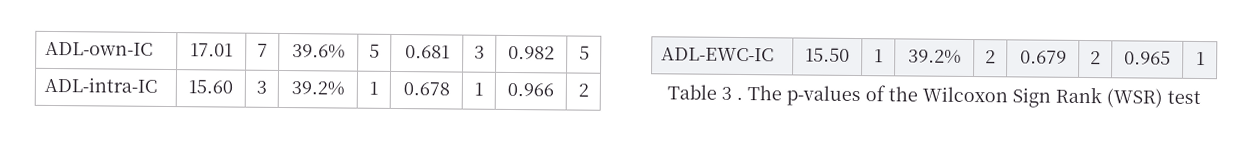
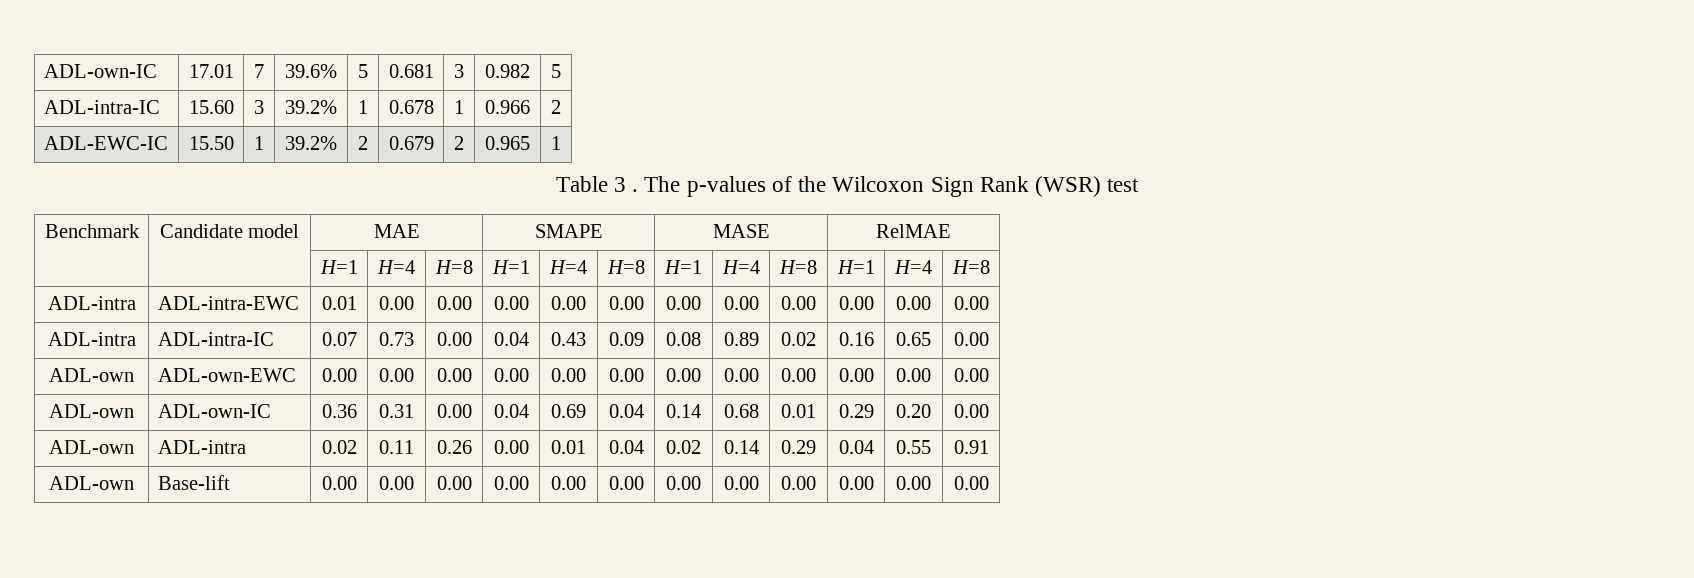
(1201, 97) none -> [44,224,140,238] [159,224,300,238] [373,224,420,238] [534,224,603,238] [712,224,770,238] [876,224,952,238] [319,260,358,274] [377,260,415,274] [434,260,473,274] [491,260,530,274] [549,260,587,274] [606,260,645,274] [664,260,702,274] [721,260,760,274] [779,260,817,274] [836,260,875,274] [894,260,932,274] [951,260,990,274] [47,296,136,310] [157,296,299,310] [321,296,357,310] [379,296,414,310] [436,296,472,310] [493,296,529,310] [551,296,586,310] [608,296,644,310] [666,296,701,310] [723,296,759,310] [781,296,816,310] [838,296,874,310] [896,296,931,310] [953,296,989,310] [47,332,136,346] [157,332,274,346] [321,332,357,346] [379,332,414,346] [436,332,472,346] [493,332,529,346] [551,332,586,346] [608,332,644,346] [666,332,701,346] [723,332,759,346] [781,332,816,346] [838,332,874,346] [896,332,931,346] [953,332,989,346] [49,368,134,382] [157,368,296,382] [321,368,357,382] [379,368,414,382] [436,368,472,382] [493,368,529,382] [551,368,586,382] [608,368,644,382] [666,368,701,382] [723,368,759,382] [781,368,816,382] [838,368,874,382] [896,368,931,382] [953,368,989,382] [49,404,134,418] [157,404,271,418] [321,404,357,418] [379,404,414,418] [436,404,472,418] [493,404,529,418] [551,404,586,418] [608,404,644,418] [666,404,701,418] [723,404,759,418] [781,404,816,418] [838,404,874,418] [896,404,931,418] [953,404,989,418] [49,440,134,454] [157,440,246,454] [321,440,357,454] [379,440,414,454] [436,440,472,454] [493,440,529,454] [551,440,586,454] [608,440,644,454] [666,440,701,454] [723,440,759,454] [781,440,816,454] [838,440,874,454] [896,440,931,454] [953,440,989,454] [49,476,134,490] [157,475,230,490] [321,476,357,490] [379,476,414,490] [436,476,472,490] [493,476,529,490] [551,476,586,490] [608,476,644,490] [666,476,701,490] [723,476,759,490] [781,476,816,490] [838,476,874,490] [896,476,931,490] [953,476,989,490] // Benchmark | Candidate model | MAE | SMAPE | MASE | RelMAE // | | H=1 | H=4 | H=8 | H=1 | H=4 | H=8 | H=1 | H=4 | H=8 | H=1 | H=4 | H=8 // ADL-intra | ADL-intra-EWC | 0.01 | 0.00 | 0.00 | 0.00 | 0.00 | 0.00 | 0.00 | 0.00 | 0.00 | 0.00 | 0.00 | 0.00 // ADL-intra | ADL-intra-IC | 0.07 | 0.73 | 0.00 | 0.04 | 0.43 | 0.09 | 0.08 | 0.89 | 0.02 | 0.16 | 0.65 | 0.00 // ADL-own | ADL-own-EWC | 0.00 | 0.00 | 0.00 | 0.00 | 0.00 | 0.00 | 0.00 | 0.00 | 0.00 | 0.00 | 0.00 | 0.00 // ADL-own | ADL-own-IC | 0.36 | 0.31 | 0.00 | 0.04 | 0.69 | 0.04 | 0.14 | 0.68 | 0.01 | 0.29 | 0.20 | 0.00 // ADL-own | ADL-intra | 0.02 | 0.11 | 0.26 | 0.00 | 0.01 | 0.04 | 0.02 | 0.14 | 0.29 | 0.04 | 0.55 | 0.91 // ADL-own | Base-lift | 0.00 | 0.00 | 0.00 | 0.00 | 0.00 | 0.00 | 0.00 | 0.00 | 0.00 | 0.00 | 0.00 | 0.00

